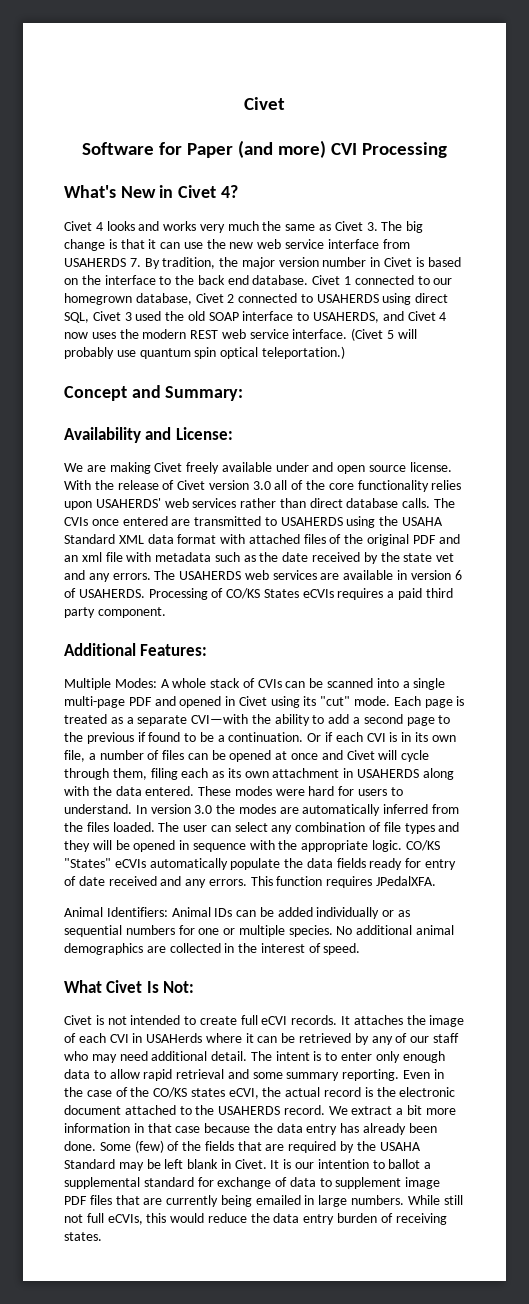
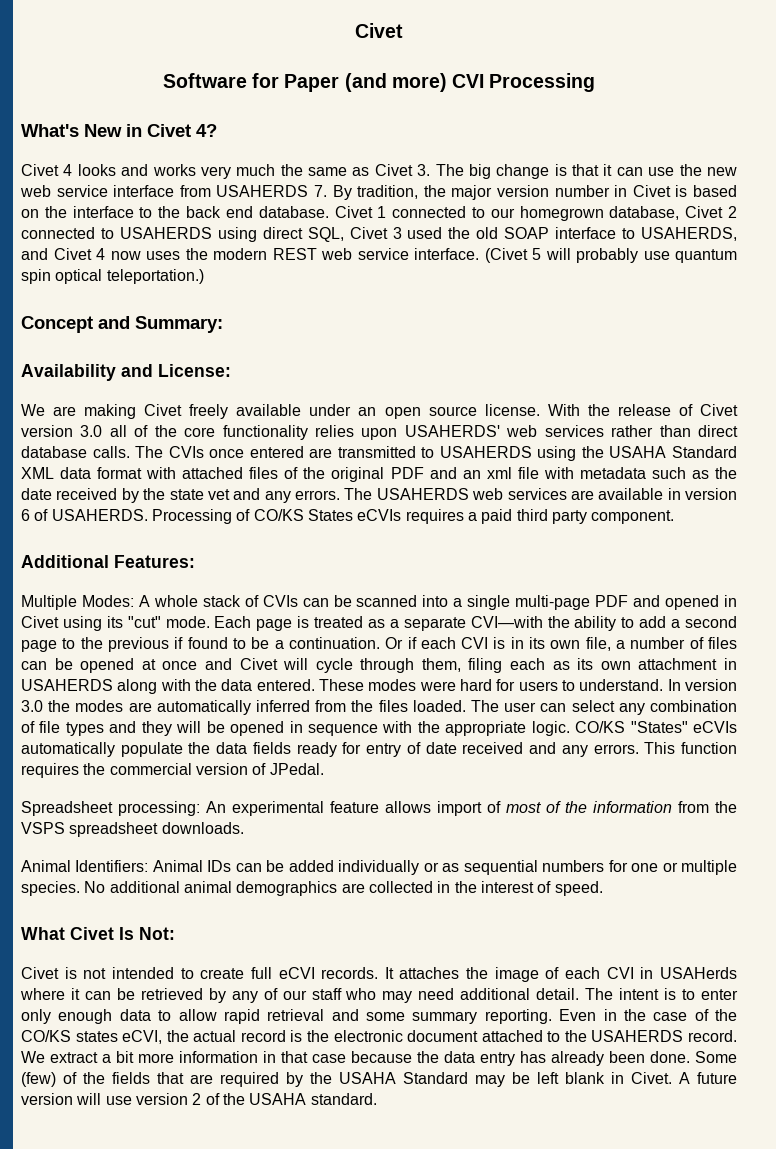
[312,462,334,472] and -> [358,407,377,416] an
[376,876,437,886] JPedalXFA. -> [83,763,324,775] [21,801,737,816] [21,822,244,837] the commercial version of JPedal. // Spreadsheet processing: An experimental feature allows import of most of the information from the VSPS spreadsheet downloads.
[270,1159,432,1169] [64,1177,441,1189] [64,1195,463,1207] [64,1213,447,1225] [64,1232,102,1241] It is our intention to ballot a supplemental standard for exchange of data to supplement image PDF files that are currently being emailed in large numbers. While still not full eCVIs, this would reduce the data entry burden of receiving states. -> [679,1072,737,1084] [21,1093,377,1105] A future version will use version 2 of the USAHA standard.

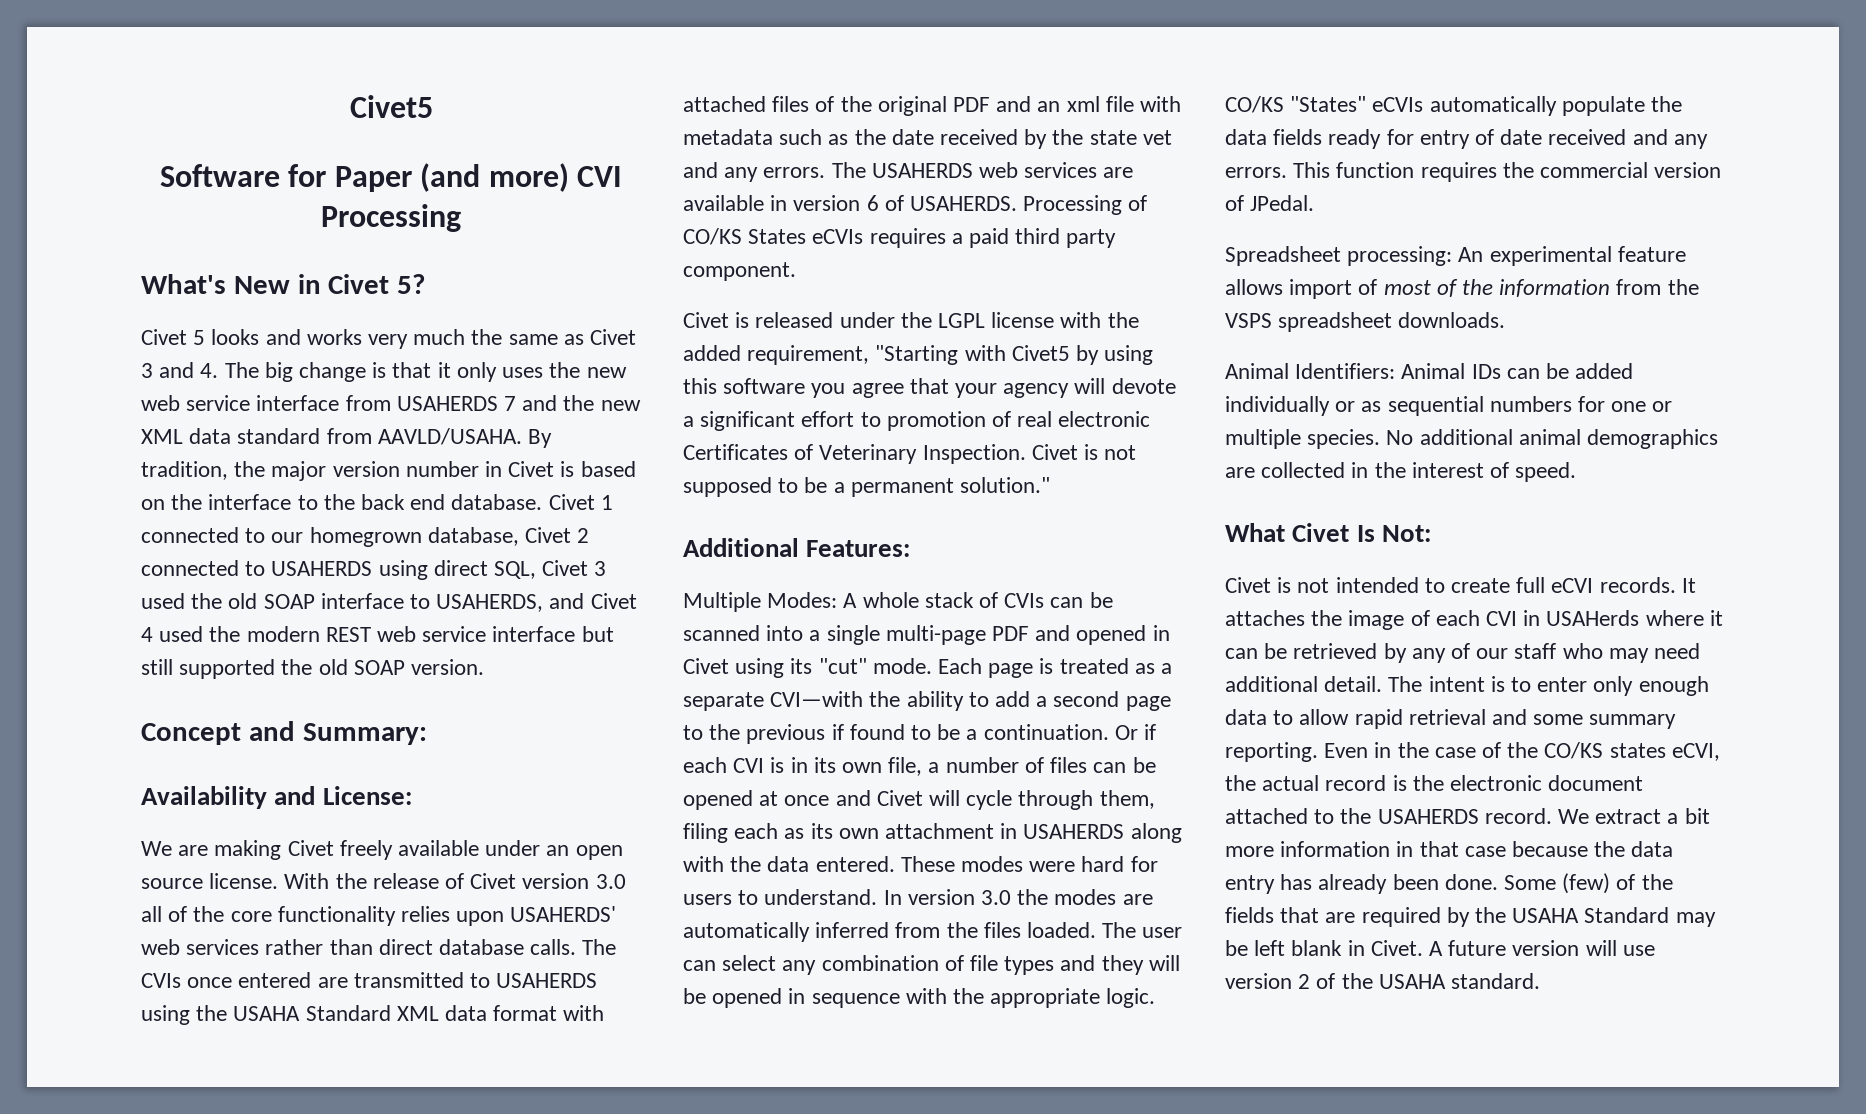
[355,23,403,38] Civet -> [349,95,433,118] Civet5
[196,124,217,137] [21,164,73,176] 4? // Civet 4 -> [397,274,426,294] [141,329,206,345] 5? // Civet 5
[417,164,431,176] 3. -> [141,362,219,378] 3 and 4.
[616,167,675,176] can use -> [456,362,544,382] only uses
[314,185,327,197] 7. -> [504,395,641,411] [141,428,522,445] 7 and the new XML data standard from AAVLD/USAHA.
[110,251,180,260] now uses -> [159,626,204,642] used
[414,248,737,263] [21,269,204,284] interface. (Civet 5 will probably use quantum spin optical teleportation.) -> [492,626,614,642] [141,659,485,679] interface but still supported the old SOAP version.
(675, 517) none -> [683,312,1139,328] [683,345,1154,365] [683,378,1176,398] [683,411,1151,431] [683,444,1137,464] [683,477,1051,497] // Civet is released under the LGPL license with the added requirement, "Starting with Civet5 by using this software you agree that your agency will devote a significant effort to promotion of real electronic Certificates of Veterinary Inspection. Civet is not supposed to be a permanent solution."

